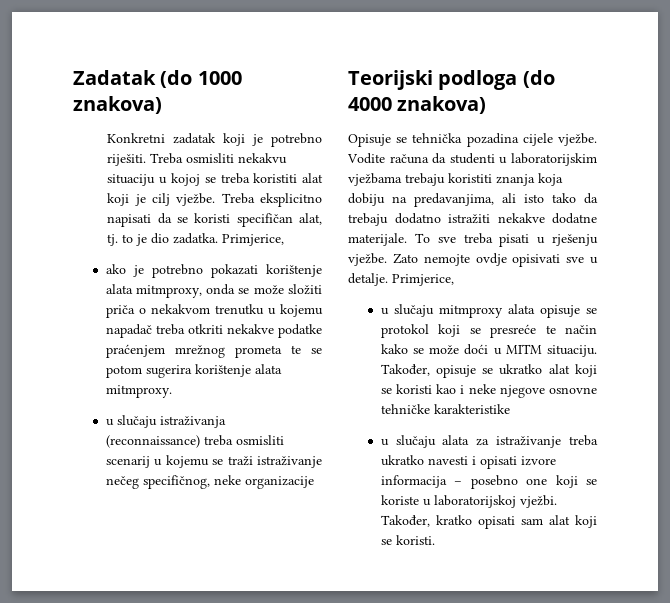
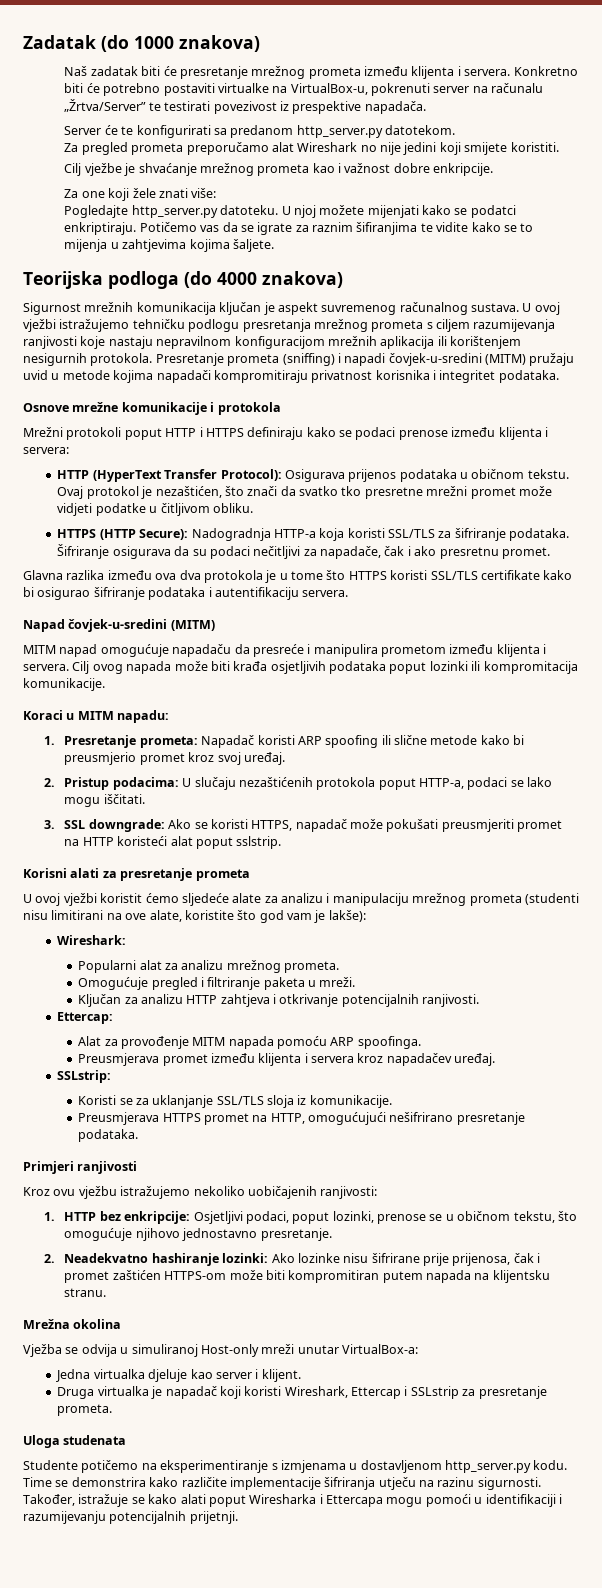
[107,133,322,147] [107,153,288,166] [107,173,323,186] [107,193,322,207] [107,213,322,227] [107,233,285,246] [105,264,323,278] [105,284,323,298] [105,304,323,318] [105,324,323,338] [105,344,323,358] [105,364,282,378] [105,385,172,398] [105,415,226,428] [105,435,284,448] [105,455,322,468] [105,475,314,489] [348,70,555,90] [348,96,487,114] [348,133,597,147] [347,153,597,166] [348,173,563,186] [348,193,598,207] [348,213,597,226] [348,233,598,247] [348,253,598,267] [348,273,454,286] [380,304,597,318] [380,324,597,338] [380,344,597,357] [380,364,597,378] [380,384,597,398] [380,404,510,414] [380,435,598,448] [380,455,556,469] [380,475,597,489] [380,495,557,508] [380,515,597,529] [380,535,435,545] Konkretni zadatak koji je potrebno riješiti. Treba osmisliti nekakvu situaciju u kojoj se treba koristiti alat koji je cilj vježbe. Treba eksplicitno napisati da se koristi specifičan alat, tj. to je dio zadatka. Primjerice, // ako je potrebno pokazati korištenje alata mitmproxy, onda se može složiti priča o nekakvom trenutku u kojemu napadač treba otkriti nekakve podatke praćenjem mrežnog prometa te se potom sugerira korištenje alata mitmproxy. // u slučaju istraživanja (reconnaissance) treba osmisliti scenarij u kojemu se traži istraživanje nečeg specifičnog, neke organizacije // Teorijski podloga (do 4000 znakova) // Opisuje se tehnička pozadina cijele vježbe. Vodite računa da studenti u laboratorijskim vježbama trebaju koristiti znanja koja dobiju na predavanjima, ali isto tako da trebaju dodatno istražiti nekakve dodatne materijale. To sve treba pisati u rješenju vježbe. Zato nemojte ovdje opisivati sve u detalje. Primjerice, // u slučaju mitmproxy alata opisuje se protokol koji se presreće te način kako se može doći u MITM situaciju. Također, opisuje se ukratko alat koji se koristi kao i neke njegove osnovne tehničke karakteristike // u slučaju alata za istraživanje treba ukratko navesti i opisati izvore informacija – posebno one koji se koriste u laboratorijskoj vježbi. Također, kratko opisati sam alat koji se koristi. -> [64,66,578,79] [64,83,544,96] [64,99,426,114] [64,125,456,138] [64,142,559,155] [64,163,494,176] [64,188,217,201] [64,205,516,218] [64,222,534,235] [64,239,274,252] [23,271,343,289] [23,302,560,315] [23,319,556,332] [23,336,521,349] [23,353,575,366] [23,370,559,383] [23,402,281,415] [23,427,548,440] [23,447,69,454] [57,469,569,482] [57,486,552,499] [57,503,253,516] [57,528,570,541] [57,544,550,559] [23,570,573,583] [23,587,349,600] [23,619,215,632] [23,644,547,657] [23,661,578,674] [23,678,105,691] [23,710,170,723] [43,735,525,748] [64,752,285,765] [43,777,553,790] [64,794,145,807] [43,819,563,832] [64,836,282,849] [23,868,250,881] [23,893,579,906] [23,910,366,923] [57,935,127,945] [78,960,340,973] [78,977,356,990] [78,994,480,1007] [57,1012,114,1024] [78,1036,421,1049] [78,1053,496,1066] [57,1070,112,1083] [78,1095,392,1108] [78,1112,525,1125] [78,1129,139,1142] [23,1161,138,1174] [23,1186,378,1199] [43,1211,577,1224] [64,1228,332,1241] [43,1253,541,1266] [64,1270,550,1283] [64,1288,107,1297] [23,1319,122,1329] [23,1344,418,1357] [56,1369,301,1382] [57,1386,547,1399] [57,1404,113,1416] [23,1435,127,1448] [23,1460,568,1473] [23,1477,541,1490] [23,1494,562,1507] [23,1511,238,1524] Naš zadatak biti će presretanje mrežnog prometa između klijenta i servera. Konkretno biti će potrebno postaviti virtualke na VirtualBox-u, pokrenuti server na računalu „Žrtva/Server” te testirati povezivost iz prespektive napadača. // Server će te konfigurirati sa predanom http_server.py datotekom. // Za pregled prometa preporučamo alat Wireshark no nije jedini koji smijete koristiti. // Cilj vježbe je shvaćanje mrežnog prometa kao i važnost dobre enkripcije. // Za one koji žele znati više: // Pogledajte http_server.py datoteku. U njoj možete mijenjati kako se podatci enkriptiraju. Potičemo vas da se igrate za raznim šifiranjima te vidite kako se to mijenja u zahtjevima kojima šaljete. // Teorijska podloga (do 4000 znakova) // Sigurnost mrežnih komunikacija ključan je aspekt suvremenog računalnog sustava. U ovoj vježbi istražujemo tehničku podlogu presretanja mrežnog prometa s ciljem razumijevanja ranjivosti koje nastaju nepravilnom konfiguracijom mrežnih aplikacija ili korištenjem nesigurnih protokola. Presretanje prometa (sniffing) i napadi čovjek-u-sredini (MITM) pružaju uvid u metode kojima napadači kompromitiraju privatnost korisnika i integritet podataka. // Osnove mrežne komunikacije i protokola // Mrežni protokoli poput HTTP i HTTPS definiraju kako se podaci prenose između klijenta i servera: // HTTP (HyperText Transfer Protocol): Osigurava prijenos podataka u običnom tekstu. Ovaj protokol je nezaštićen, što znači da svatko tko presretne mrežni promet može vidjeti podatke u čitljivom obliku. // HTTPS (HTTP Secure): Nadogradnja HTTP-a koja koristi SSL/TLS za šifriranje podataka. Šifriranje osigurava da su podaci nečitljivi za napadače, čak i ako presretnu promet. // Glavna razlika između ova dva protokola je u tome što HTTPS koristi SSL/TLS certifikate kako bi osigurao šifriranje podataka i autentifikaciju servera. // Napad čovjek-u-sredini (MITM) // MITM napad omogućuje napadaču da presreće i manipulira prometom između klijenta i servera. Cilj ovog napada može biti krađa osjetljivih podataka poput lozinki ili kompromitacija komunikacije. // Koraci u MITM napadu: // 1. Presretanje prometa: Napadač koristi ARP spoofing ili slične metode kako bi preusmjerio promet kroz svoj uređaj. // 2. Pristup podacima: U slučaju nezaštićenih protokola poput HTTP-a, podaci se lako mogu iščitati. // 3. SSL downgrade: Ako se koristi HTTPS, napadač može pokušati preusmjeriti promet na HTTP koristeći alat poput sslstrip. // Korisni alati za presretanje prometa // U ovoj vježbi koristit ćemo sljedeće alate za analizu i manipulaciju mrežnog prometa (studenti nisu limitirani na ove alate, koristite što god vam je lakše): // Wireshark: // Popularni alat za analizu mrežnog prometa. // Omogućuje pregled i filtriranje paketa u mreži. // Ključan za analizu HTTP zahtjeva i otkrivanje potencijalnih ranjivosti. // Ettercap: // Alat za provođenje MITM napada pomoću ARP spoofinga. // Preusmjerava promet između klijenta i servera kroz napadačev uređaj. // SSLstrip: // Koristi se za uklanjanje SSL/TLS sloja iz komunikacije. // Preusmjerava HTTPS promet na HTTP, omogućujući nešifrirano presretanje podataka. // Primjeri ranjivosti // Kroz ovu vježbu istražujemo nekoliko uobičajenih ranjivosti: // 1. HTTP bez enkripcije: Osjetljivi podaci, poput lozinki, prenose se u običnom tekstu, što omogućuje njihovo jednostavno presretanje. // 2. Neadekvatno hashiranje lozinki: Ako lozinke nisu šifrirane prije prijenosa, čak i promet zaštićen HTTPS-om može biti kompromitiran putem napada na klijentsku stranu. // Mrežna okolina // Vježba se odvija u simuliranoj Host-only mreži unutar VirtualBox-a: // Jedna virtualka djeluje kao server i klijent. // Druga virtualka je napadač koji koristi Wireshark, Ettercap i SSLstrip za presretanje prometa. // Uloga studenata // Studente potičemo na eksperimentiranje s izmjenama u dostavljenom http_server.py kodu. Time se demonstrira kako različite implementacije šifriranja utječu na razinu sigurnosti. Također, istražuje se kako alati poput Wiresharka i Ettercapa mogu pomoći u identifikaciji i razumijevanju potencijalnih prijetnji.

